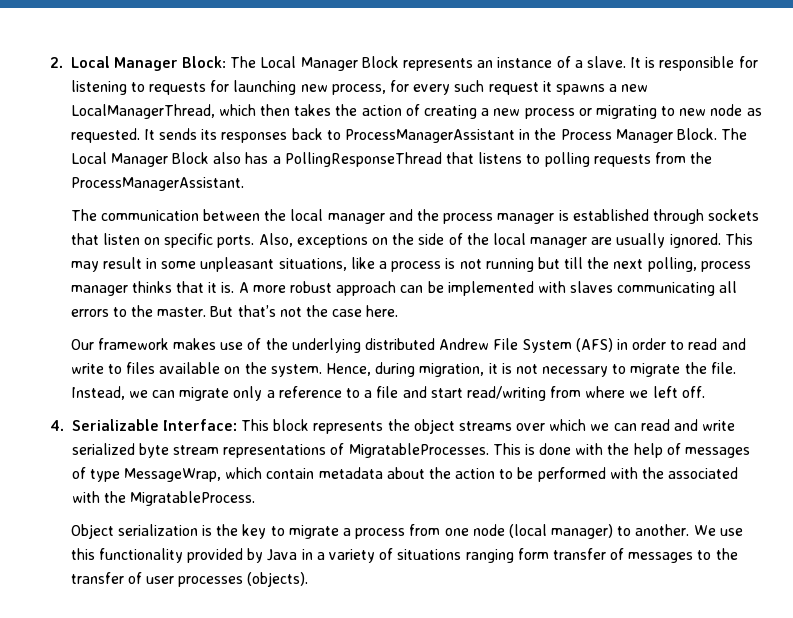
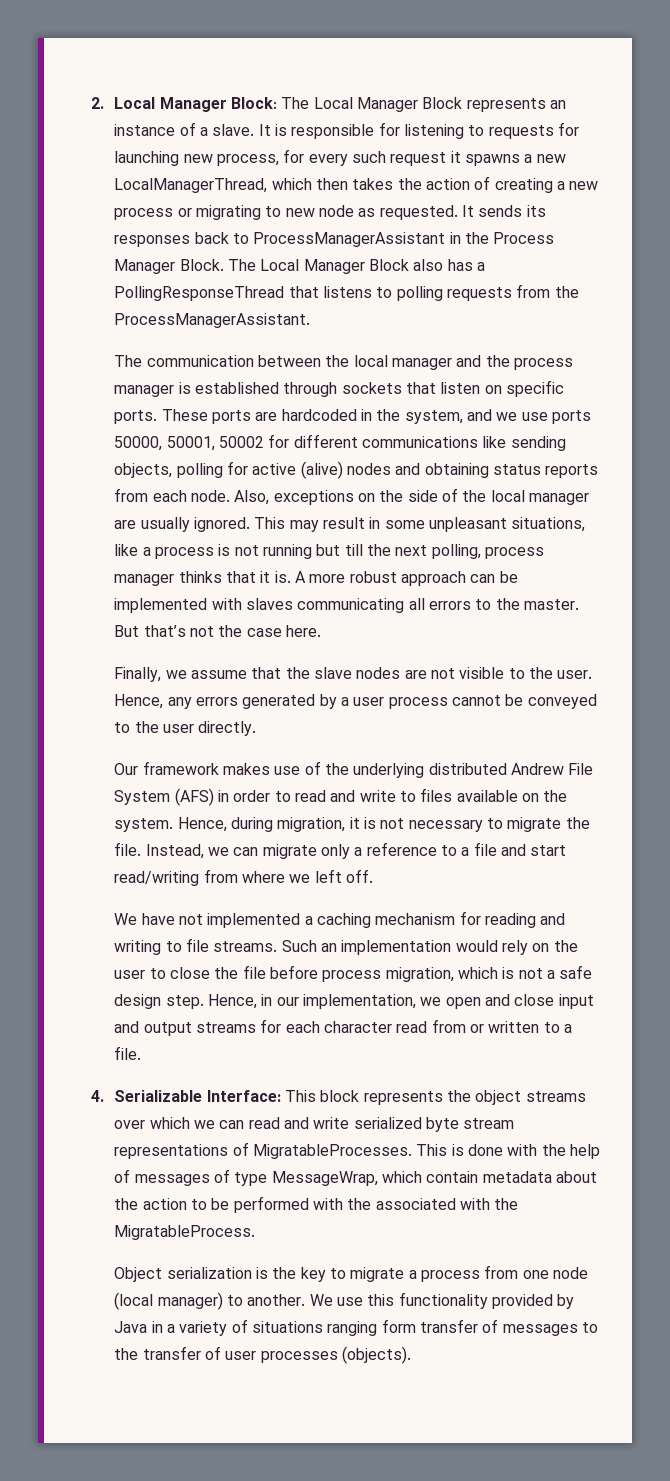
(255, 241) none -> [161,409,591,424] [114,434,566,451] [114,461,599,479] [114,488,230,502] These ports are hardcoded in the system, and we use ports 50000, 50001, 50002 for different communications like sending objects, polling for active (alive) nodes and obtaining status reports from each node.
(399, 311) none -> [114,667,593,682] [114,694,597,709] [114,721,257,736] // Finally, we assume that the slave nodes are not visible to the user. Hence, any errors generated by a user process cannot be conveyed to the user directly.
(705, 392) none -> [114,911,566,928] [114,938,578,955] [114,965,593,982] [114,994,594,1009] [114,1019,572,1036] [114,1046,142,1060] // We have not implemented a caching mechanism for reading and writing to file streams. Such an implementation would rely on the user to close the file before process migration, which is not a safe design step. Hence, in our implementation, we open and close input and output streams for each character read from or written to a file.

